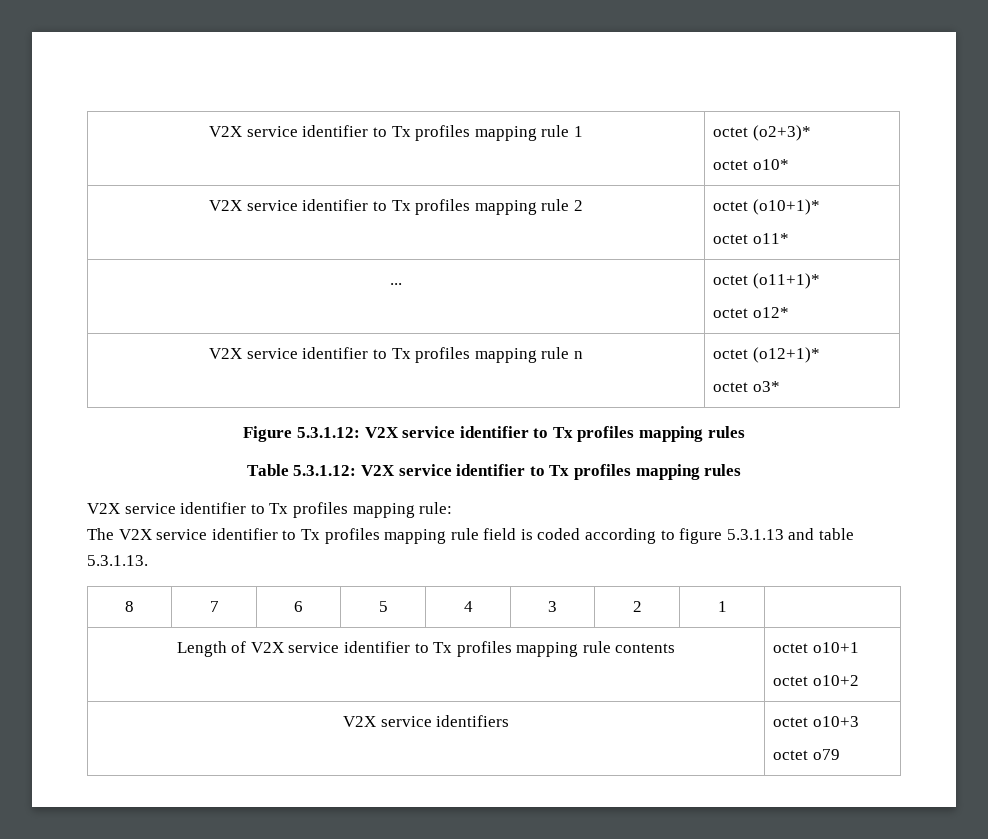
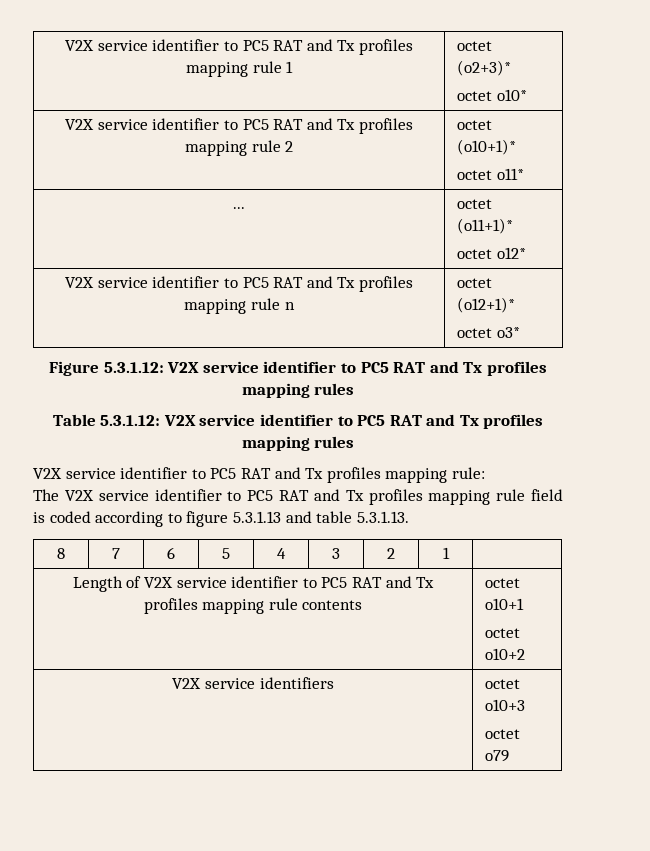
[209,125,387,137] V2X service identifier to -> [65,39,333,51] V2X service identifier to PC5 RAT and
(387, 206) none -> [242,118,333,130] PC5 RAT and
(387, 354) none -> [242,276,333,288] PC5 RAT and
(549, 433) none -> [360,361,459,373] PC5 RAT and
(545, 471) none -> [357,414,456,426] PC5 RAT and
(265, 509) none -> [210,467,301,479] PC5 RAT and
(297, 535) none -> [247,489,340,501] PC5 RAT and
(429, 648) none -> [321,576,412,588] PC5 RAT and

